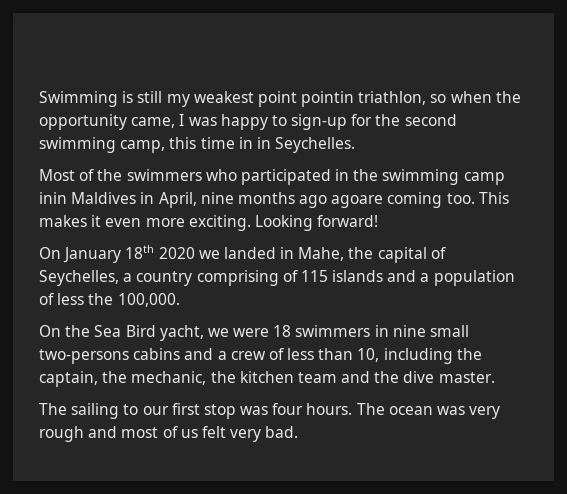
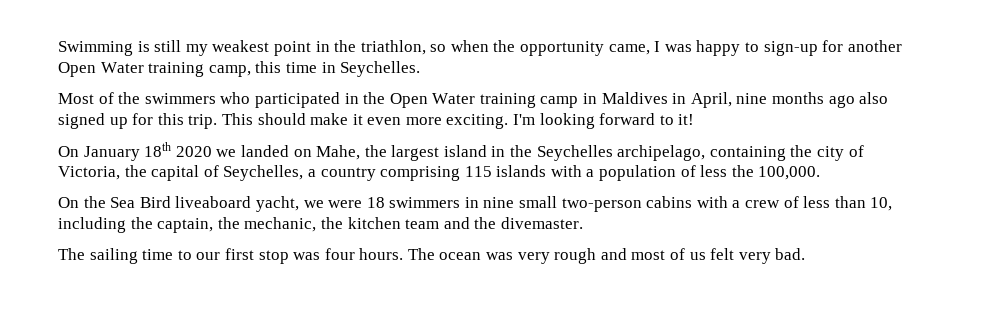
[301,91,355,107] pointin -> [315,40,357,52] in the
[375,114,457,126] [39,137,116,153] the second swimming -> [847,40,902,52] [58,62,205,77] another Open Water training
[256,137,271,149] in -> (336, 67) none
[382,169,505,185] [39,192,67,204] swimming camp inin -> [389,93,598,108] Open Water training camp in
[331,192,509,208] [39,215,379,231] agoare coming too. This makes it even more exciting. Looking forward! -> [859,92,889,104] [58,113,695,129] also signed up for this trip. This should make it even more exciting. I'm looking forward to it!
[280,247,345,261] in Mahe, -> [293,145,864,161] [58,166,120,180] on Mahe, the largest island in the Seychelles archipelago, containing the city of Victoria,
[282,270,298,282] of -> (461, 173) none
[387,270,417,282] and -> [550,165,582,177] with
(156, 331) none -> [175,196,252,208] liveaboard
[39,348,214,364] two-persons cabins and -> [561,196,728,212] two-person cabins with
[403,371,495,383] dive master. -> [500,217,583,229] divemaster.
(120, 411) none -> [142,249,174,260] time

